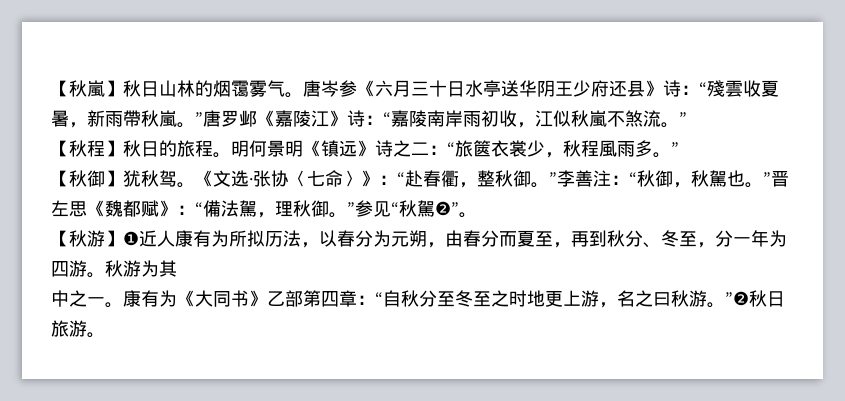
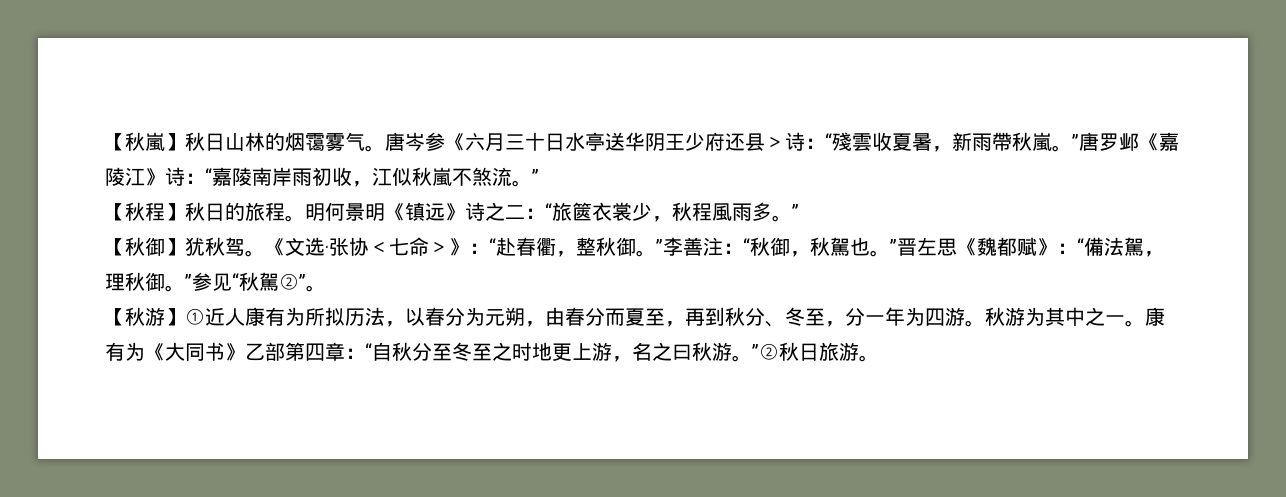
[645,80,663,97] 》 -> [765,136,785,149] ＞
[289,170,361,187] 〈七命〉 -> [369,237,449,256] ＜七命＞
[435,201,459,216] ❷” -> [279,273,306,290] ②”
[123,231,139,246] ❶ -> [185,308,205,325] ①
(177, 268) // -> (1065, 316) none
[725,291,749,306] ”❷ -> [752,343,779,360] ”②

